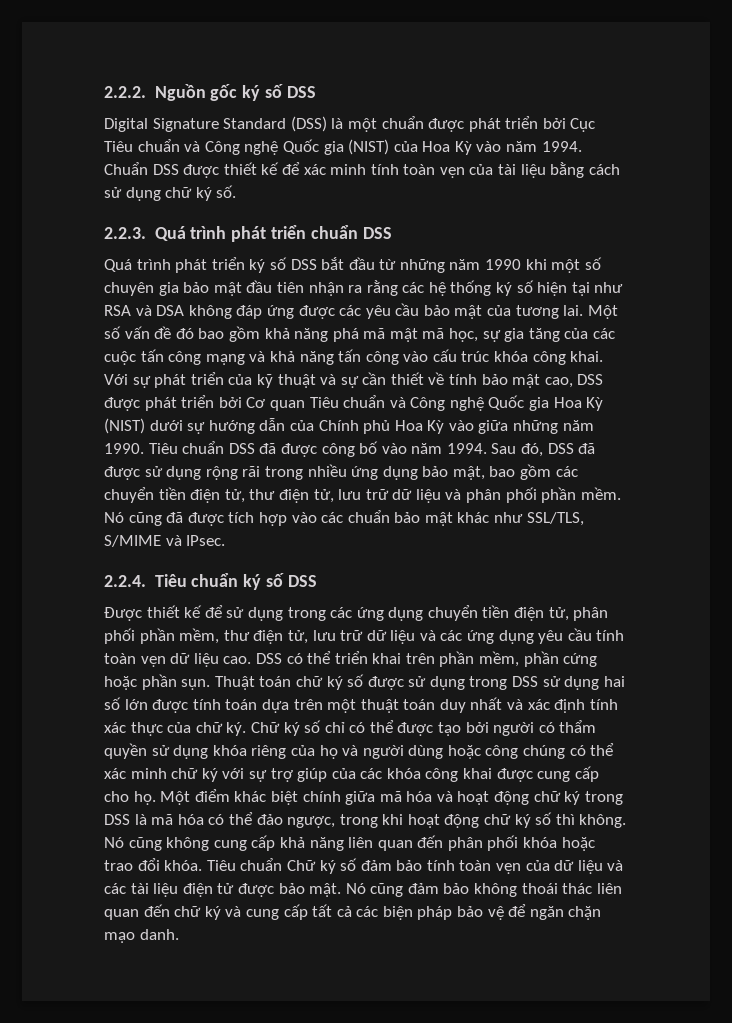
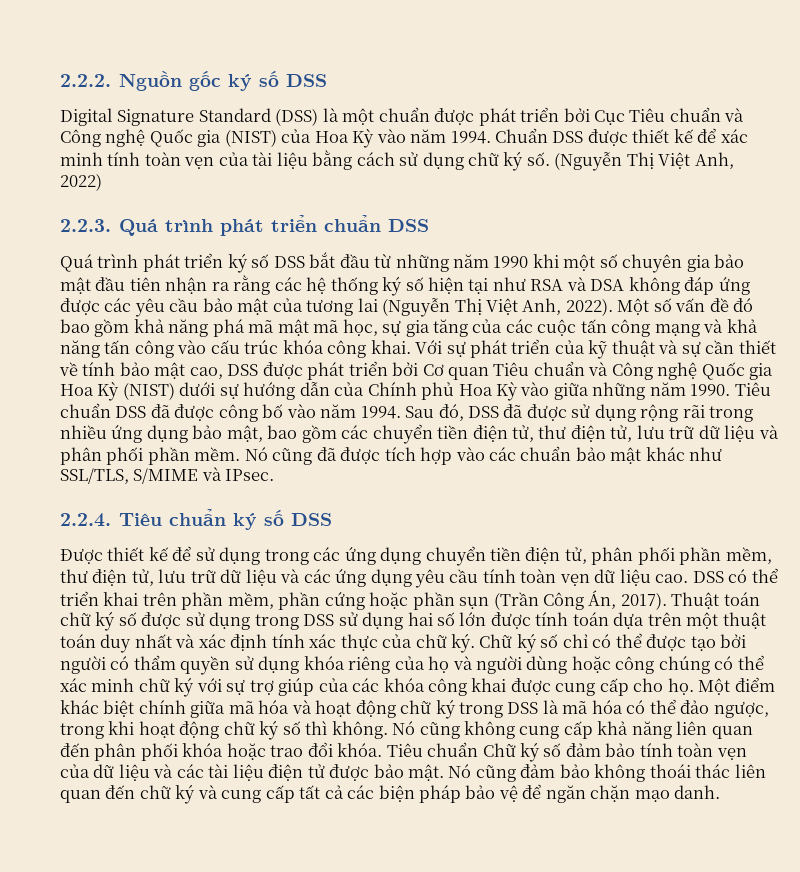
(237, 191) none -> [554,152,734,171] [60,173,102,191] (Nguyễn Thị Việt Anh, 2022)
[563,305,584,316] lai. -> [357,298,613,317] lai (Nguyễn Thị Việt Anh, 2022).
[181,679,211,690] sụn. -> [459,590,667,610] sụn (Trần Công Án, 2017).

